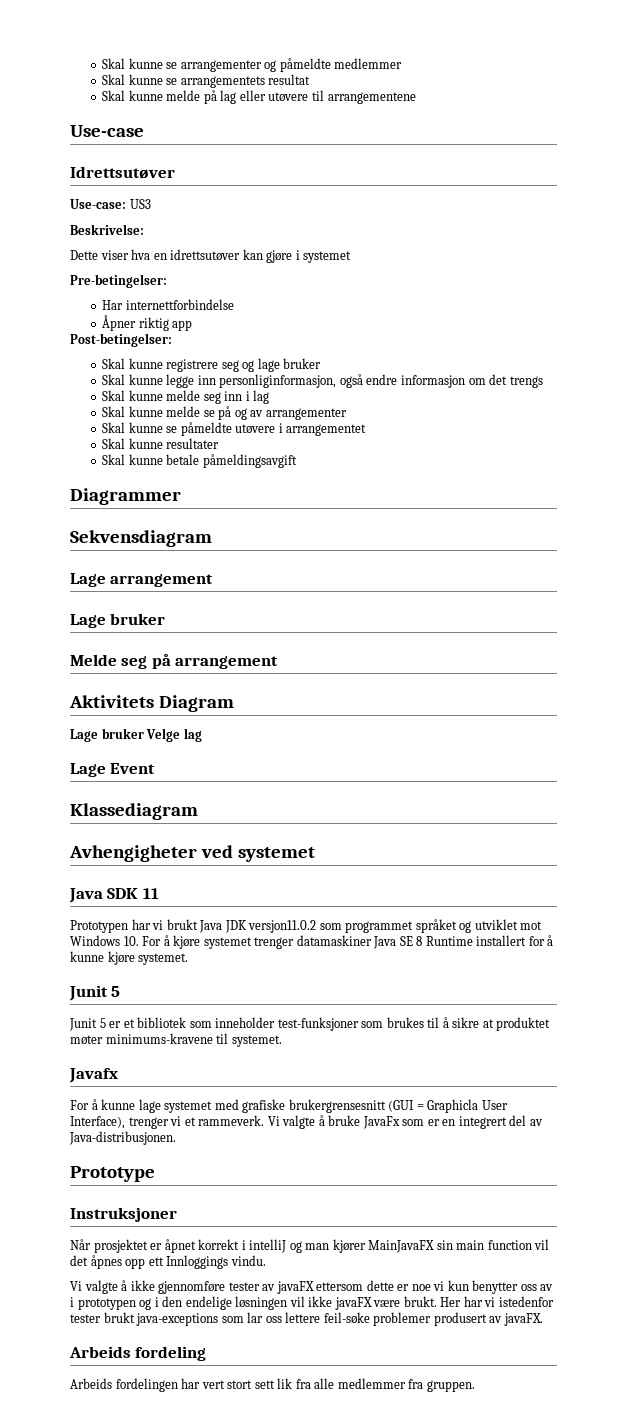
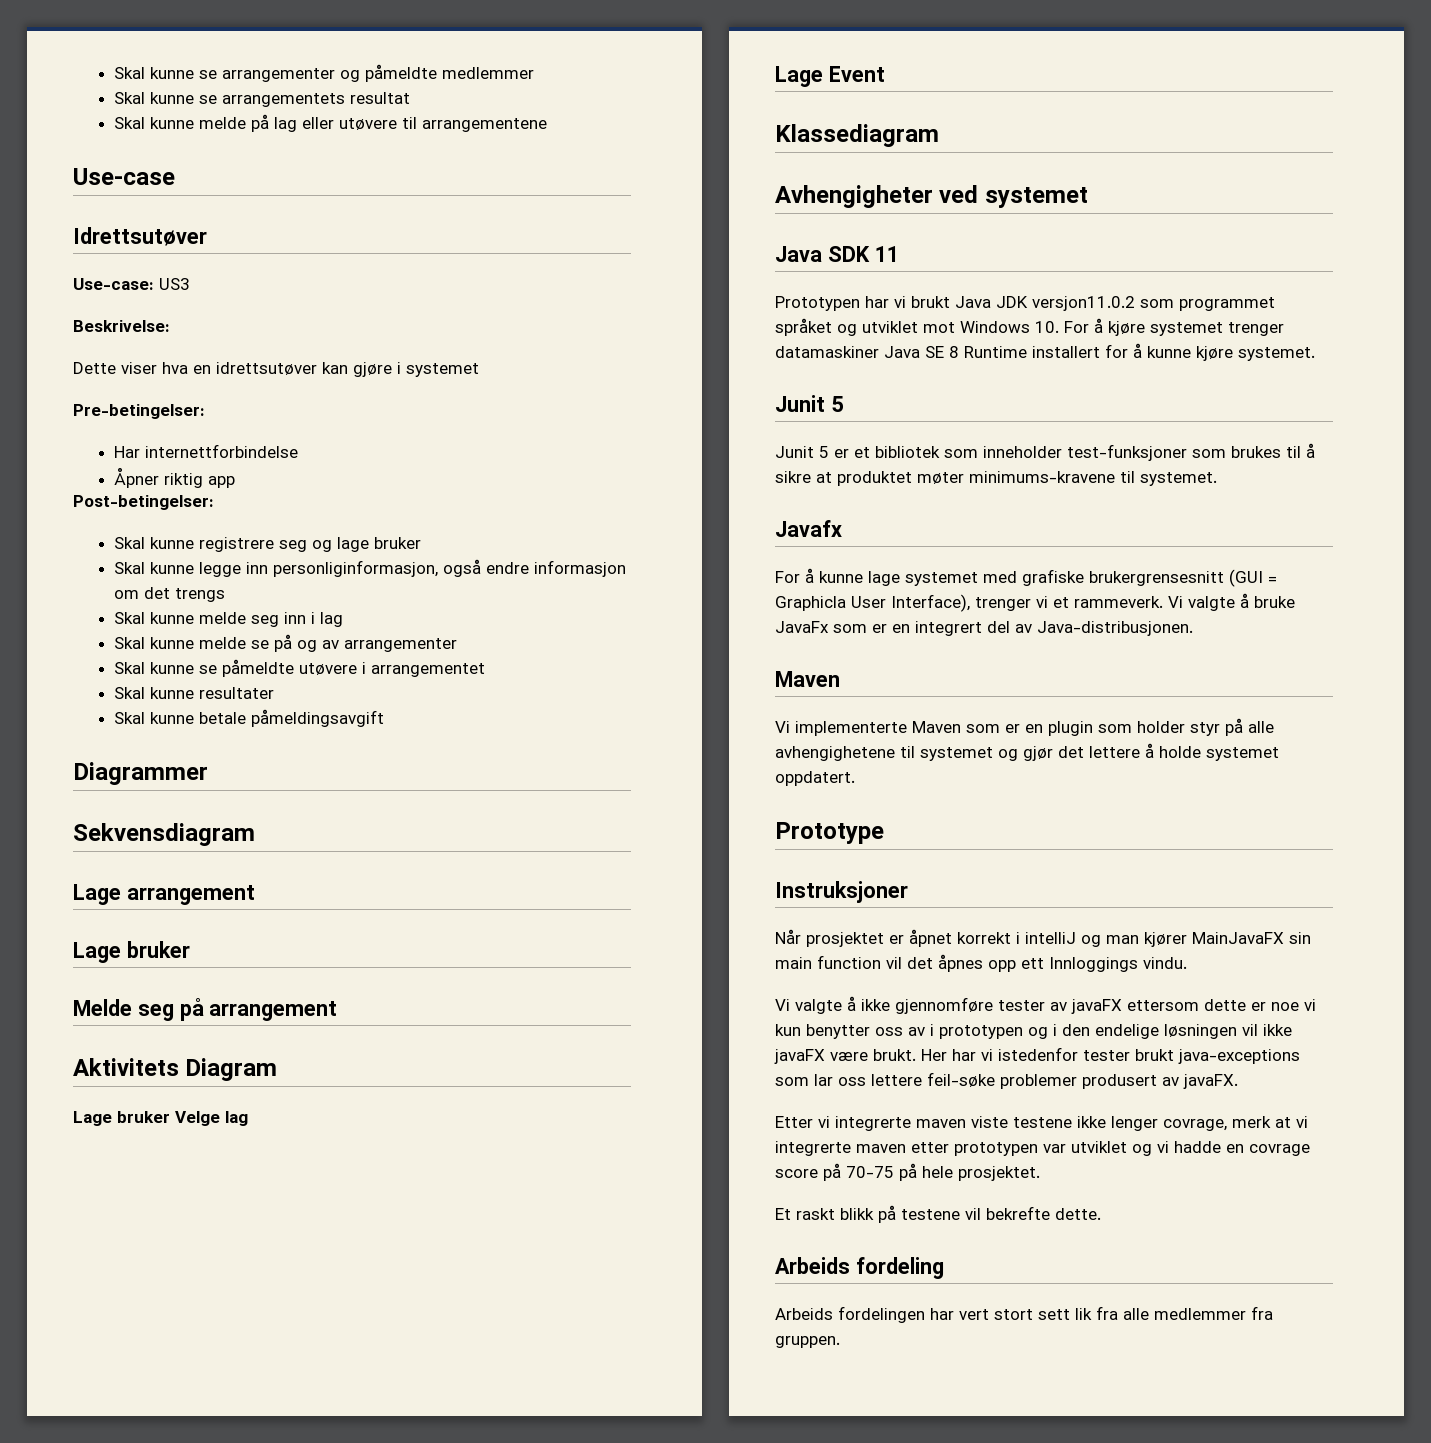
(176, 1138) none -> [775,671,840,687] [775,718,1274,736] [775,743,1279,761] [775,771,855,786] // Maven // Vi implementerte Maven som er en plugin som holder styr på alle avhengighetene til systemet og gjør det lettere å holde systemet oppdatert.
(543, 1319) none -> [775,1116,1308,1131] [775,1141,1310,1156] [775,1163,1040,1181] [775,1205,1101,1223] // Etter vi integrerte maven viste testene ikke lenger covrage, merk at vi integrerte maven etter prototypen var utviklet og vi hadde en covrage score på 70-75 på hele prosjektet. // Et raskt blikk på testene vil bekrefte dette.

